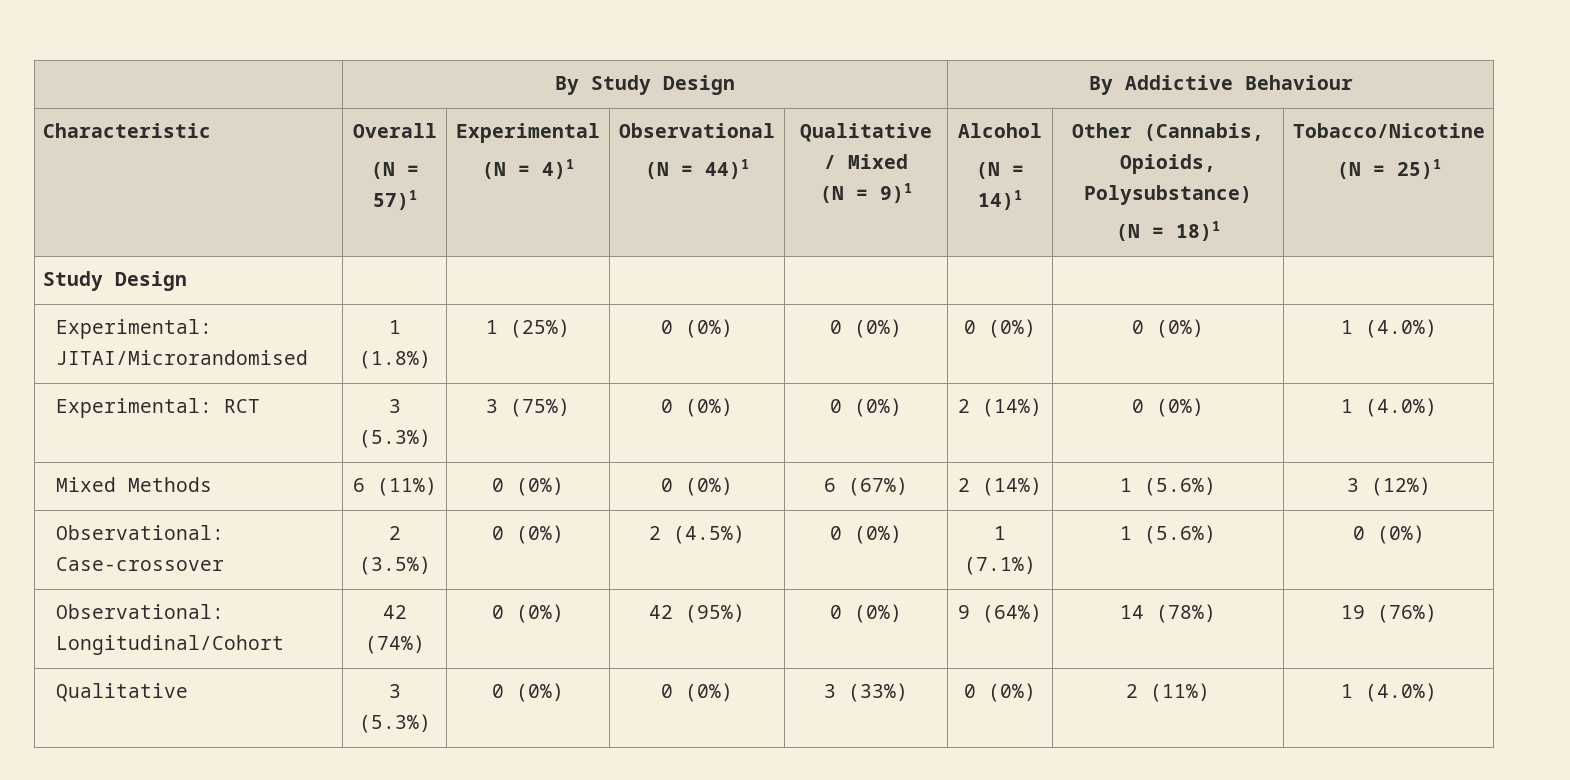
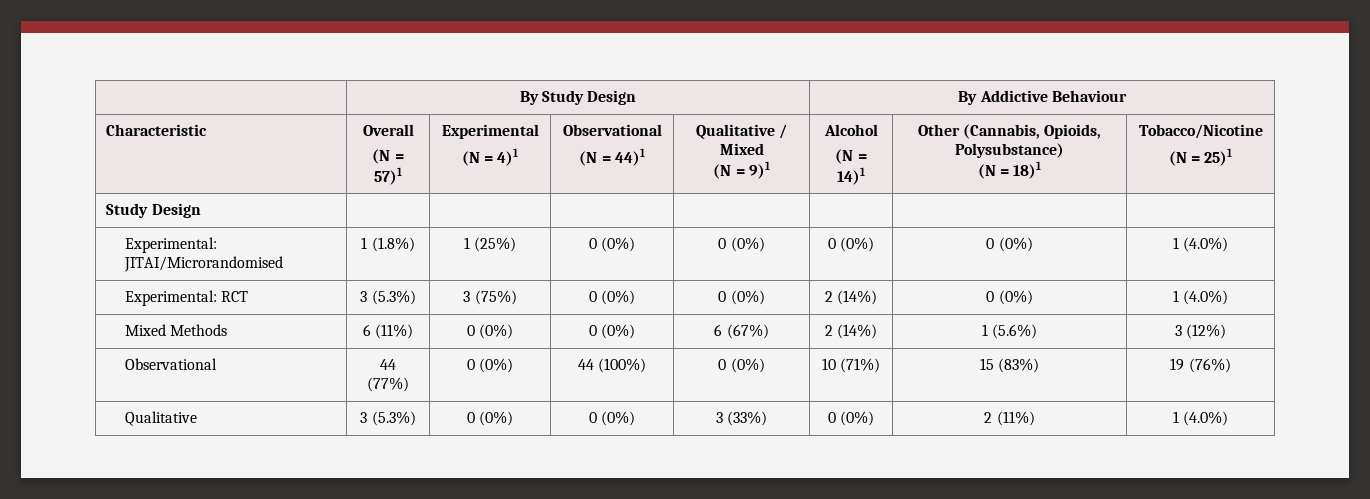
[55,525,224,540] [55,557,224,571] [388,526,401,540] [358,556,431,575] [492,525,564,544] [649,525,745,544] [830,525,902,544] [994,526,1006,540] [964,556,1036,575] [1120,525,1216,544] [1352,525,1425,544] [55,604,224,619] [55,635,284,655] [382,605,407,619] [364,635,425,654] [492,604,564,623] [649,604,745,623] [830,604,902,623] [958,604,1042,623] [1120,604,1216,623] Observational: Case-crossover | 2 (3.5%) | 0 (0%) | 2 (4.5%) | 0 (0%) | 1 (7.1%) | 1 (5.6%) | 0 (0%) // Observational: Longitudinal/Cohort | 42 (74%) | 0 (0%) | 42 (95%) | 0 (0%) | 9 (64%) | 14 (78%) -> [124,358,217,370] [380,359,396,370] [367,377,409,392] [466,358,514,373] [577,358,647,373] [718,358,765,373] [821,358,881,373] [979,358,1040,373] Observational | 44 (77%) | 0 (0%) | 44 (100%) | 0 (0%) | 10 (71%) | 15 (83%)

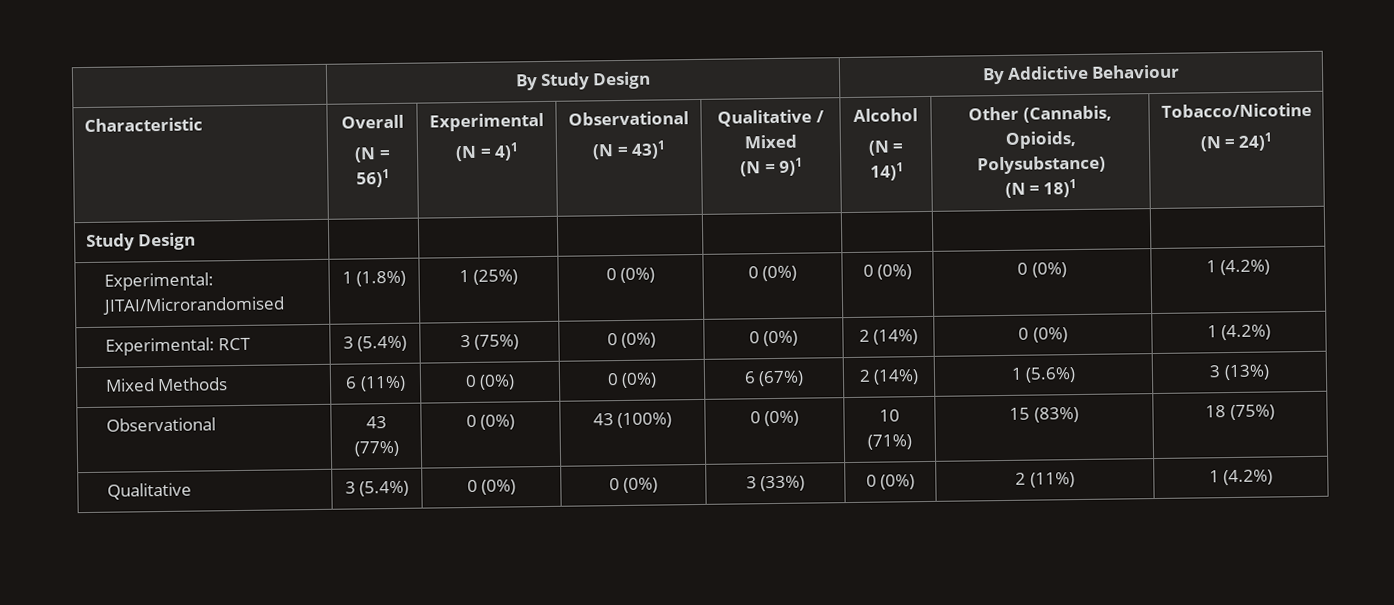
[374,167,402,185] 57)1 -> [356,169,390,188] 56)1
[614,148,645,166] 44)1 -> [630,140,666,159] 43)1
[1204,148,1233,166] 25)1 -> [1238,132,1274,151] 24)1
[1183,237,1229,252] (4.0%) -> [1220,259,1271,276] (4.2%)
[371,290,416,305] (5.3%) -> [357,335,408,352] (5.4%)
[1183,290,1229,305] (4.0%) -> [1221,324,1272,341] (4.2%)
[1186,324,1227,339] (12%) -> [1223,364,1270,381] (13%)
[380,359,396,370] 44 -> [365,416,387,429] 43
[577,359,594,370] 44 -> [592,413,614,426] 43
[1170,358,1231,373] 19 (76%) -> [1205,404,1275,421] 18 (75%)
[371,411,416,426] (5.3%) -> [359,480,410,497] (5.4%)
[1183,411,1229,426] (4.0%) -> [1223,469,1274,486] (4.2%)

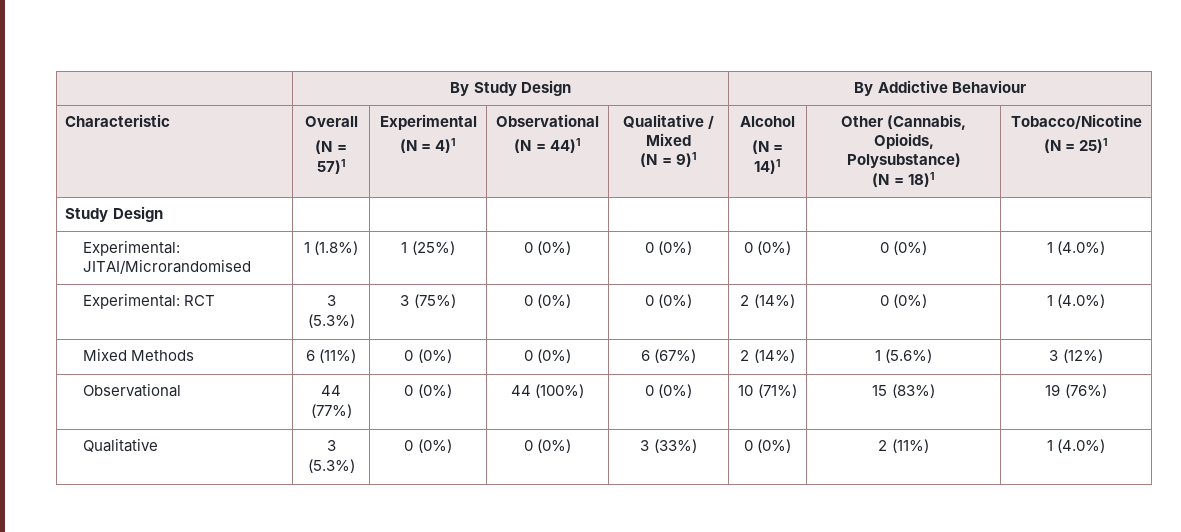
[356,169,390,188] 56)1 -> [316,159,346,174] 57)1
[630,140,666,159] 43)1 -> [549,138,581,153] 44)1
[1238,132,1274,151] 24)1 -> [1079,138,1109,153] 25)1
[1220,259,1271,276] (4.2%) -> [1057,241,1106,255] (4.0%)
[357,335,408,352] (5.4%) -> [307,314,355,328] (5.3%)
[1221,324,1272,341] (4.2%) -> [1057,294,1106,308] (4.0%)
[1223,364,1270,381] (13%) -> [1062,349,1103,363] (12%)
[365,416,387,429] 43 -> [321,385,341,396] 44
[592,413,614,426] 43 -> [510,385,531,396] 44
[1205,404,1275,421] 18 (75%) -> [1045,384,1107,398] 19 (76%)
[359,480,410,497] (5.4%) -> [307,459,355,473] (5.3%)
[1223,469,1274,486] (4.2%) -> [1057,439,1106,453] (4.0%)

